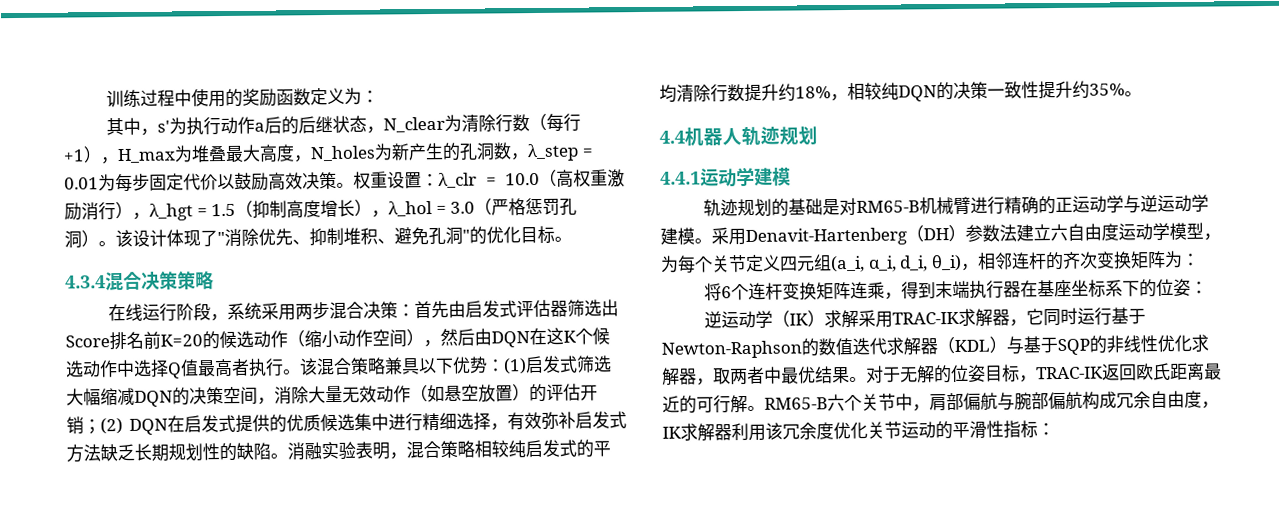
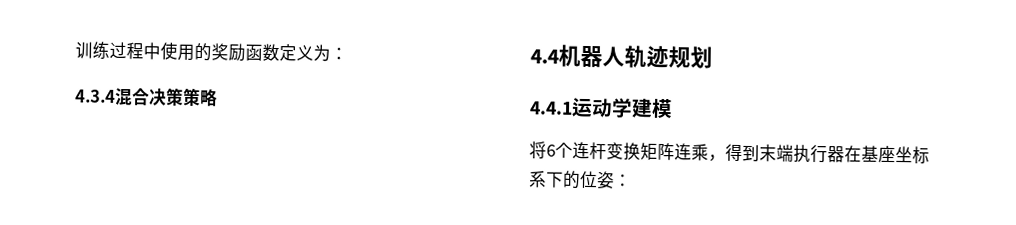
[105,113,581,136] [63,142,593,165] [64,169,625,192] [64,197,578,221] [64,225,572,248] [65,271,214,291] [107,299,619,322] [65,327,610,351] [65,355,612,379] [66,383,598,407] [66,411,627,435] [66,439,611,463] [659,80,1142,103] 其中，s'为执行动作a后的后继状态，N_clear为清除行数（每行+1），H_max为堆叠最大高度，N_holes为新产生的孔洞数，λ_step = 0.01为每步固定代价以鼓励高效决策。权重设置：λ_clr = 10.0（高权重激励消行），λ_hgt = 1.5（抑制高度增长），λ_hol = 3.0（严格惩罚孔洞）。该设计体现了"消除优先、抑制堆积、避免孔洞"的优化目标。 // 4.3.4混合决策策略 // 在线运行阶段，系统采用两步混合决策：首先由启发式评估器筛选出Score排名前K=20的候选动作（缩小动作空间），然后由DQN在这K个候选动作中选择Q值最高者执行。该混合策略兼具以下优势：(1)启发式筛选大幅缩减DQN的决策空间，消除大量无效动作（如悬空放置）的评估开销；(2) DQN在启发式提供的优质候选集中进行精细选择，有效弥补启发式方法缺乏长期规划性的缺陷。消融实验表明，混合策略相较纯启发式的平均清除行数提升约18%，相较纯DQN的决策一致性提升约35%。 -> [75,87,218,107] 4.3.4混合决策策略
[702,194,1209,217] [660,222,1221,247] [660,250,1200,273] // 轨迹规划的基础是对RM65-B机械臂进行精确的正运动学与逆运动学建模。采用Denavit-Hartenberg（DH）参数法建立六自由度运动学模型，为每个关节定义四元组(a_i, α_i, d_i, θ_i)，相邻连杆的齐次变换矩阵为： -> (673, 108) none
[703,307,1146,329] [661,334,1209,359] [662,362,1222,386] [662,390,1219,414] [662,420,1055,442] // 逆运动学（IK）求解采用TRAC-IK求解器，它同时运行基于Newton-Raphson的数值迭代求解器（KDL）与基于SQP的非线性优化求解器，取两者中最优结果。对于无解的位姿目标，TRAC-IK返回欧氏距离最近的可行解。RM65-B六个关节中，肩部偏航与腕部偏航构成冗余自由度，IK求解器利用该冗余度优化关节运动的平滑性指标： -> (632, 180) none

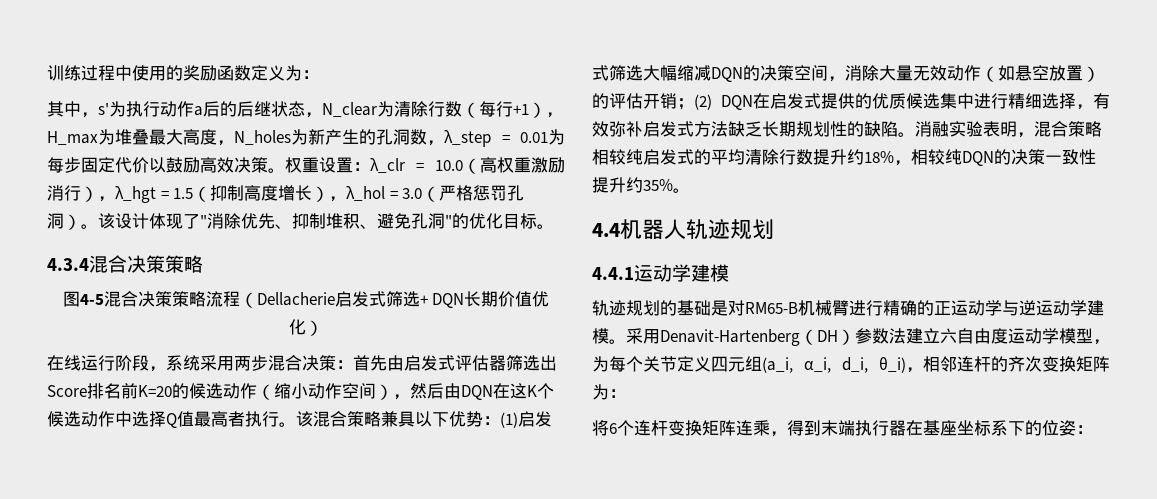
[75,87,218,107] 4.3.4混合决策策略 -> [47,101,563,118] [47,129,565,147] [47,157,565,174] [47,185,525,203] [47,213,554,230] [47,255,203,273] [62,291,550,308] [289,319,323,336] [47,355,557,372] [47,383,554,400] [47,411,552,428] [592,65,1100,82] [592,93,1110,110] [592,121,1102,138] [592,149,1096,166] [592,177,690,193] 其中，s'为执行动作a后的后继状态，N_clear为清除行数（每行+1），H_max为堆叠最大高度，N_holes为新产生的孔洞数，λ_step = 0.01为每步固定代价以鼓励高效决策。权重设置：λ_clr = 10.0（高权重激励消行），λ_hgt = 1.5（抑制高度增长），λ_hol = 3.0（严格惩罚孔洞）。该设计体现了"消除优先、抑制堆积、避免孔洞"的优化目标。 // 4.3.4混合决策策略 // 图4-5混合决策策略流程（Dellacherie启发式筛选+ DQN长期价值优化） // 在线运行阶段，系统采用两步混合决策：首先由启发式评估器筛选出Score排名前K=20的候选动作（缩小动作空间），然后由DQN在这K个候选动作中选择Q值最高者执行。该混合策略兼具以下优势：(1)启发式筛选大幅缩减DQN的决策空间，消除大量无效动作（如悬空放置）的评估开销；(2) DQN在启发式提供的优质候选集中进行精细选择，有效弥补启发式方法缺乏长期规划性的缺陷。消融实验表明，混合策略相较纯启发式的平均清除行数提升约18%，相较纯DQN的决策一致性提升约35%。
(673, 108) none -> [592,300,1104,316] [592,328,1110,346] [592,356,1110,373] [592,384,626,400] // 轨迹规划的基础是对RM65-B机械臂进行精确的正运动学与逆运动学建模。采用Denavit-Hartenberg（DH）参数法建立六自由度运动学模型，为每个关节定义四元组(a_i, α_i, d_i, θ_i)，相邻连杆的齐次变换矩阵为：

